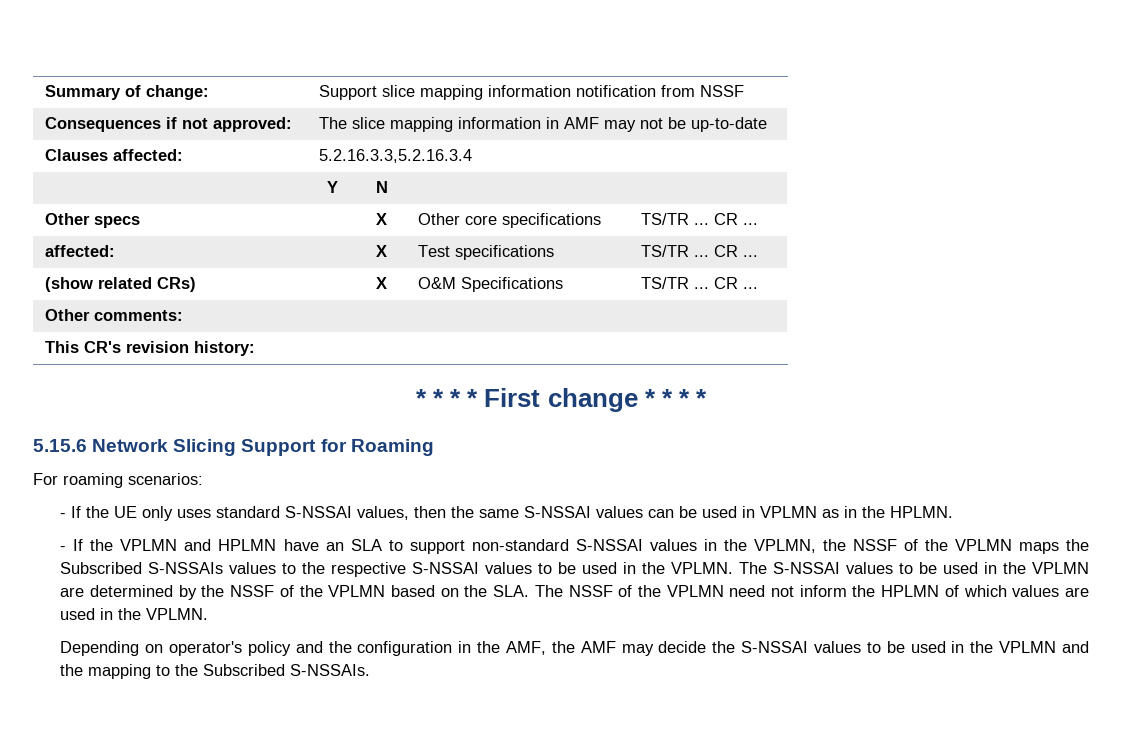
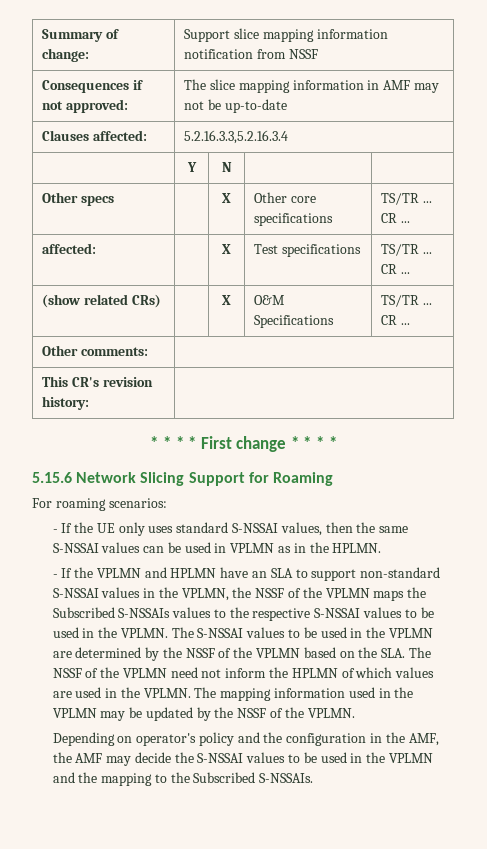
(209, 614) none -> [194,687,414,701] [52,707,355,721] The mapping information used in the VPLMN may be updated by the NSSF of the VPLMN.

